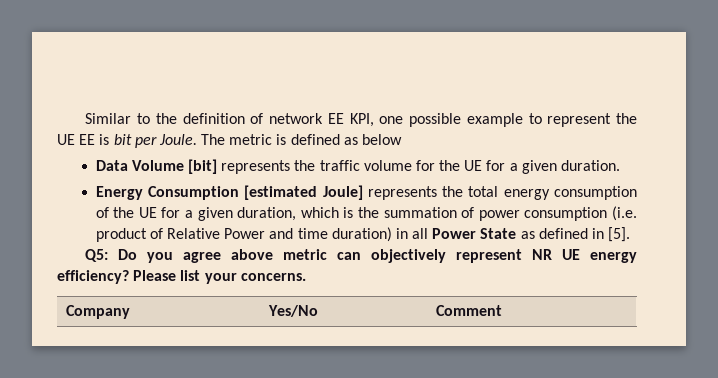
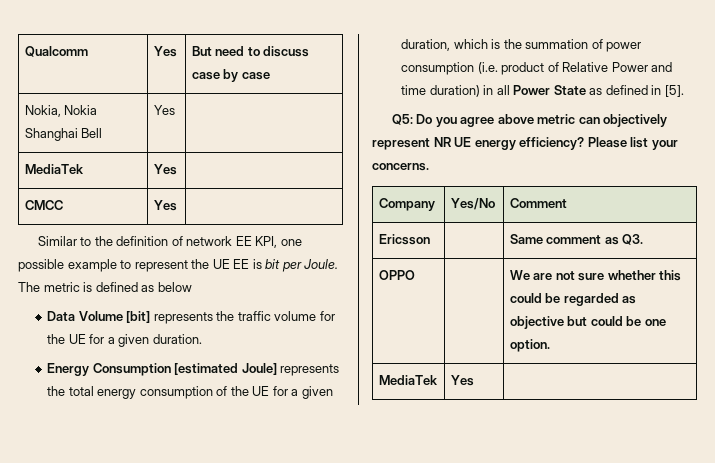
(85, 118) none -> [24,46,88,57] [153,46,177,57] [191,46,310,57] [191,69,270,82] [24,105,98,117] [24,128,103,141] [153,105,175,115] [24,164,84,174] [153,164,177,175] [24,200,63,210] [153,200,177,211] Qualcomm | Yes | But need to discuss case by case // Nokia, Nokia Shanghai Bell | Yes | // MediaTek | Yes | // CMCC | Yes | //
(503, 310) none -> [378,234,430,245] [509,234,644,245] [378,270,415,280] [509,270,682,281] [509,293,637,306] [509,316,666,329] [509,339,550,352] [378,375,438,385] [450,375,474,386] // Ericsson | | Same comment as Q3. // OPPO | | We are not sure whether this could be regarded as objective but could be one option. // MediaTek | Yes |

